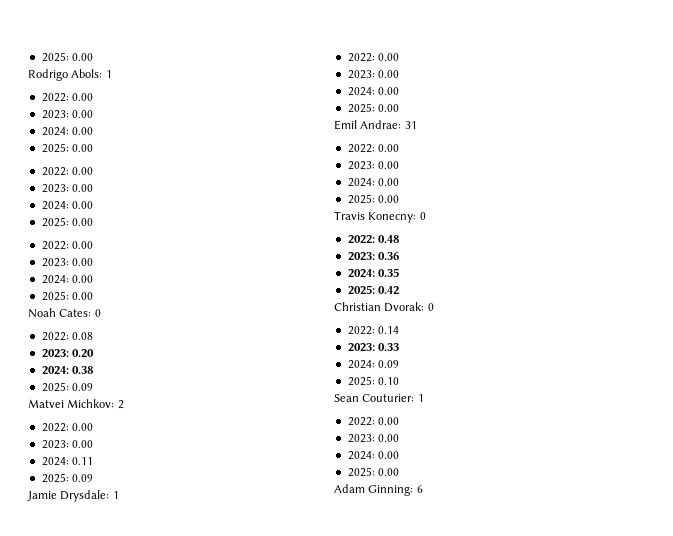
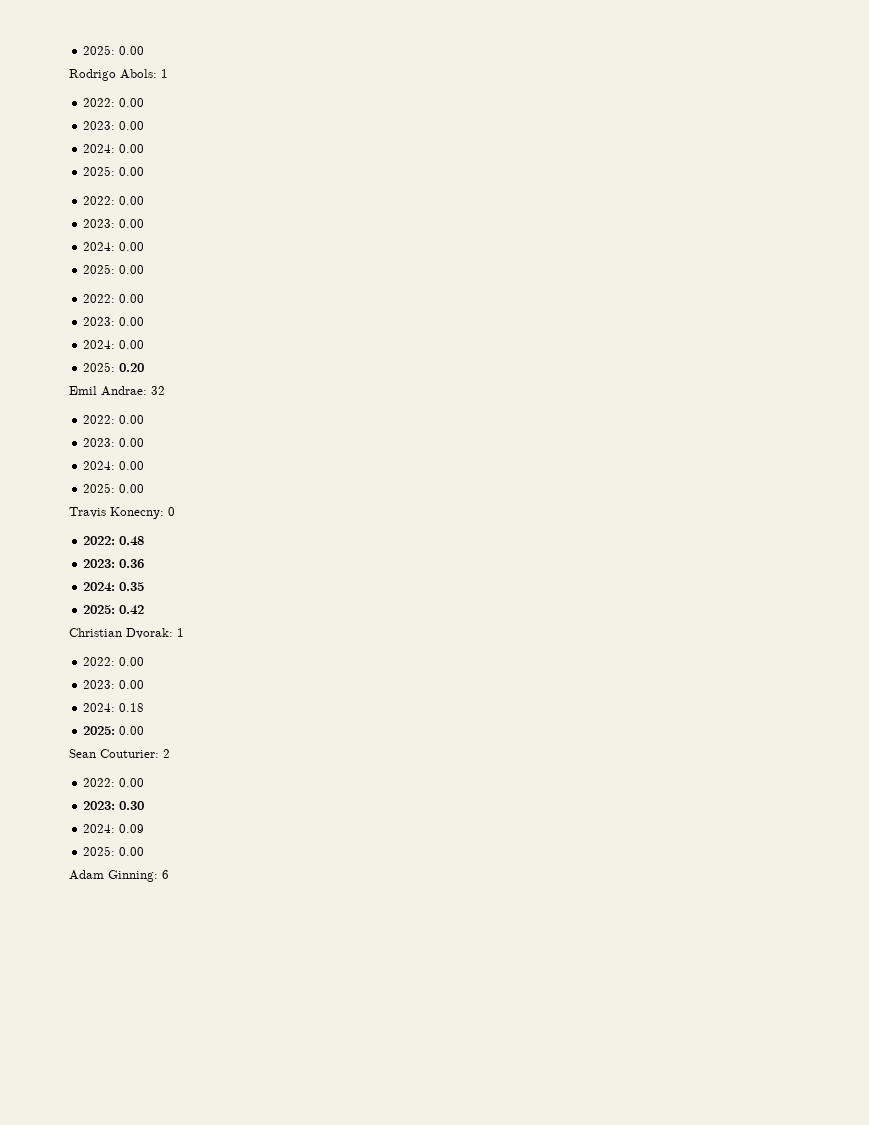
[72,292,94,300] [28,308,101,318] [41,332,94,341] [41,349,95,358] [41,366,94,375] [41,382,94,392] [28,399,124,409] [41,423,94,432] [41,440,94,449] [41,457,94,466] [41,473,94,483] [27,490,119,502] [347,53,400,62] [347,70,400,79] [347,87,400,96] [347,103,400,113] 0.00 // Noah Cates: 0 // 2022: 0.08 // 2023: 0.20 // 2024: 0.38 // 2025: 0.09 // Matvei Michkov: 2 // 2022: 0.00 // 2023: 0.00 // 2024: 0.11 // 2025: 0.09 // Jamie Drysdale: 1 // 2022: 0.00 // 2023: 0.00 // 2024: 0.00 // 2025: 0.00 -> [119,363,145,372] 0.20
[404,121,417,129] 31 -> [151,386,165,395] 32
[427,303,434,311] [347,326,400,335] [347,343,400,352] [347,360,400,369] [347,376,400,386] [334,394,424,402] [347,417,400,426] [347,434,400,443] [347,451,400,460] 0 // 2022: 0.14 // 2023: 0.33 // 2024: 0.09 // 2025: 0.10 // Sean Couturier: 1 // 2022: 0.00 // 2023: 0.00 // 2024: 0.00 -> [177,628,184,637] [83,657,145,666] [83,680,145,689] [83,703,145,712] [83,726,145,735] [69,749,170,758] [83,778,145,787] [83,801,145,810] [83,824,145,833] 1 // 2022: 0.00 // 2023: 0.00 // 2024: 0.18 // 2025: 0.00 // Sean Couturier: 2 // 2022: 0.00 // 2023: 0.30 // 2024: 0.09

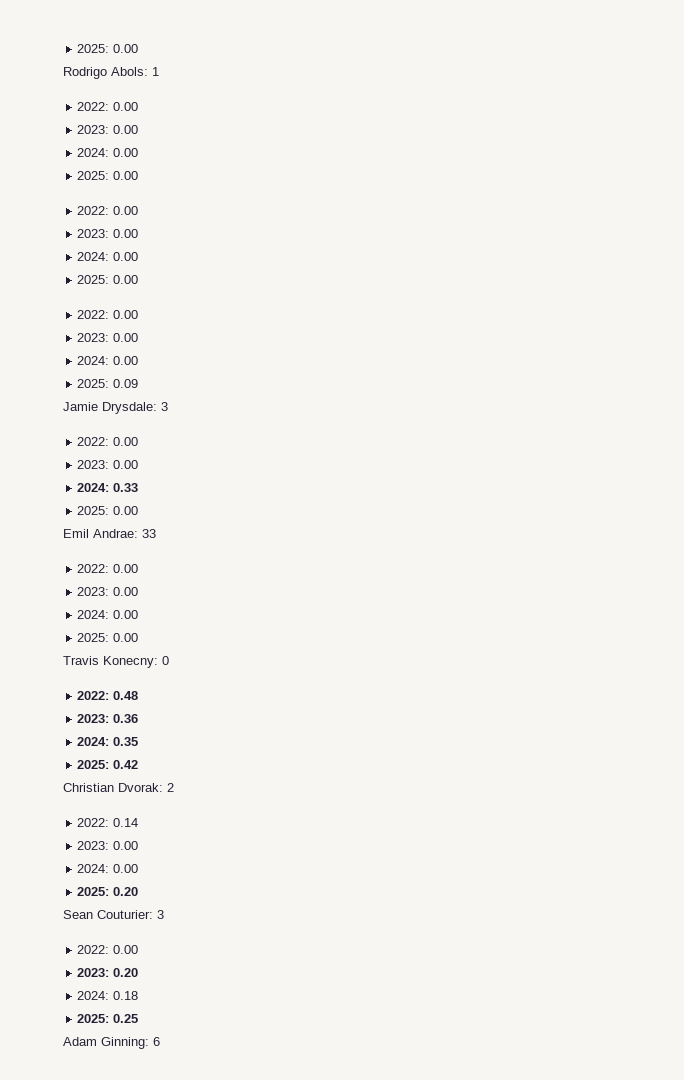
[119,363,145,372] 0.20 -> [113,379,139,388] [63,402,168,414] [77,437,139,446] [77,460,139,469] [77,483,139,492] [77,506,139,515] 0.09 // Jamie Drysdale: 3 // 2022: 0.00 // 2023: 0.00 // 2024: 0.33 // 2025: 0.00
[151,386,165,395] 32 -> [142,529,156,538] 33
[177,628,184,637] [83,657,145,666] [83,680,145,689] 1 // 2022: 0.00 // 2023: 0.00 -> [167,783,174,792] [77,818,139,827] [77,841,139,850] [77,864,139,873] [77,887,139,896] [63,910,164,919] [77,945,139,954] [77,968,139,977] 2 // 2022: 0.14 // 2023: 0.00 // 2024: 0.00 // 2025: 0.20 // Sean Couturier: 3 // 2022: 0.00 // 2023: 0.20
[119,726,145,735] [69,749,170,758] [83,778,145,787] [83,801,145,810] [83,824,145,833] [83,846,145,856] 0.00 // Sean Couturier: 2 // 2022: 0.00 // 2023: 0.30 // 2024: 0.09 // 2025: 0.00 -> [113,1014,139,1023] 0.25

